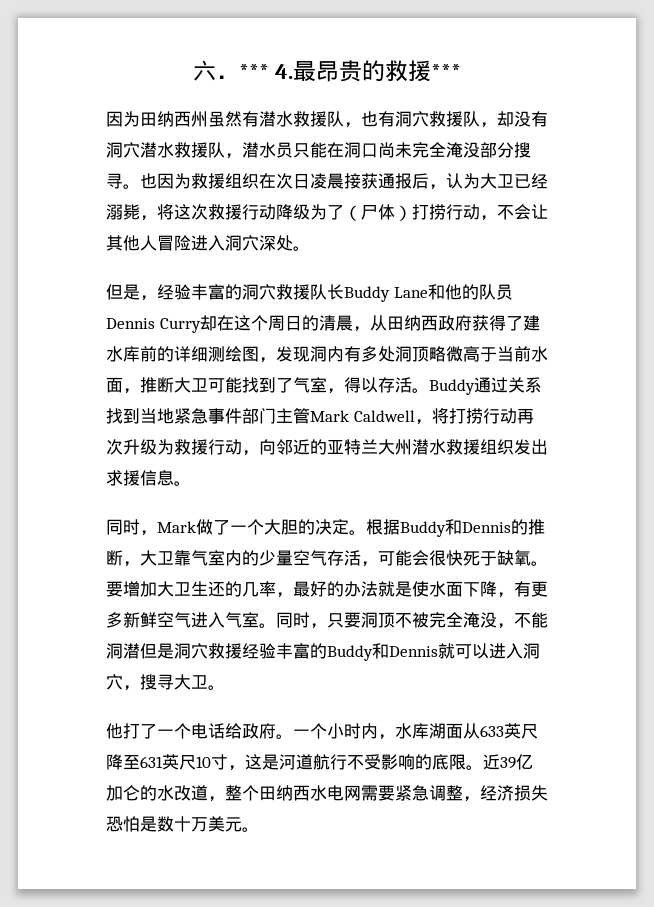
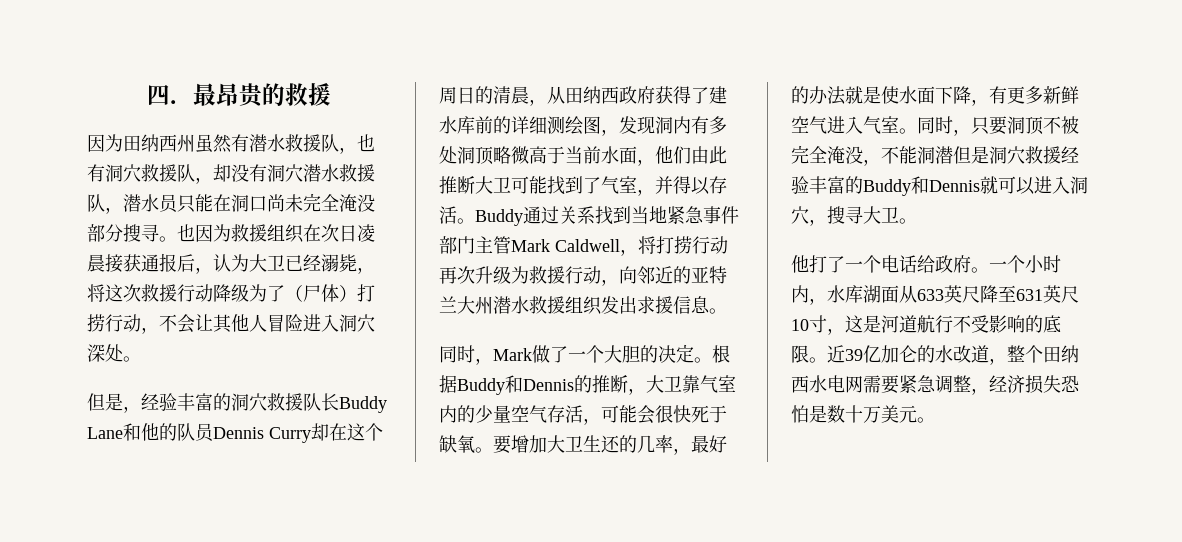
[192,60,294,81] 六．*** 4. -> [147,84,193,105] 四．
[431,64,462,79] *** -> (331, 94) none
(140, 391) none -> [655,146,727,164] 他们由此
(344, 391) none -> [655,176,673,194] 并

